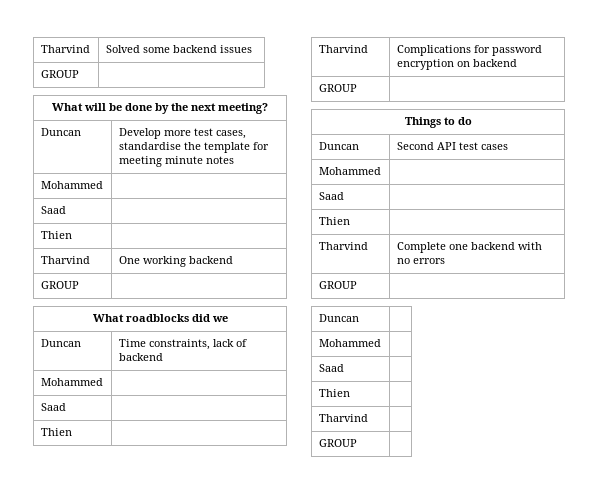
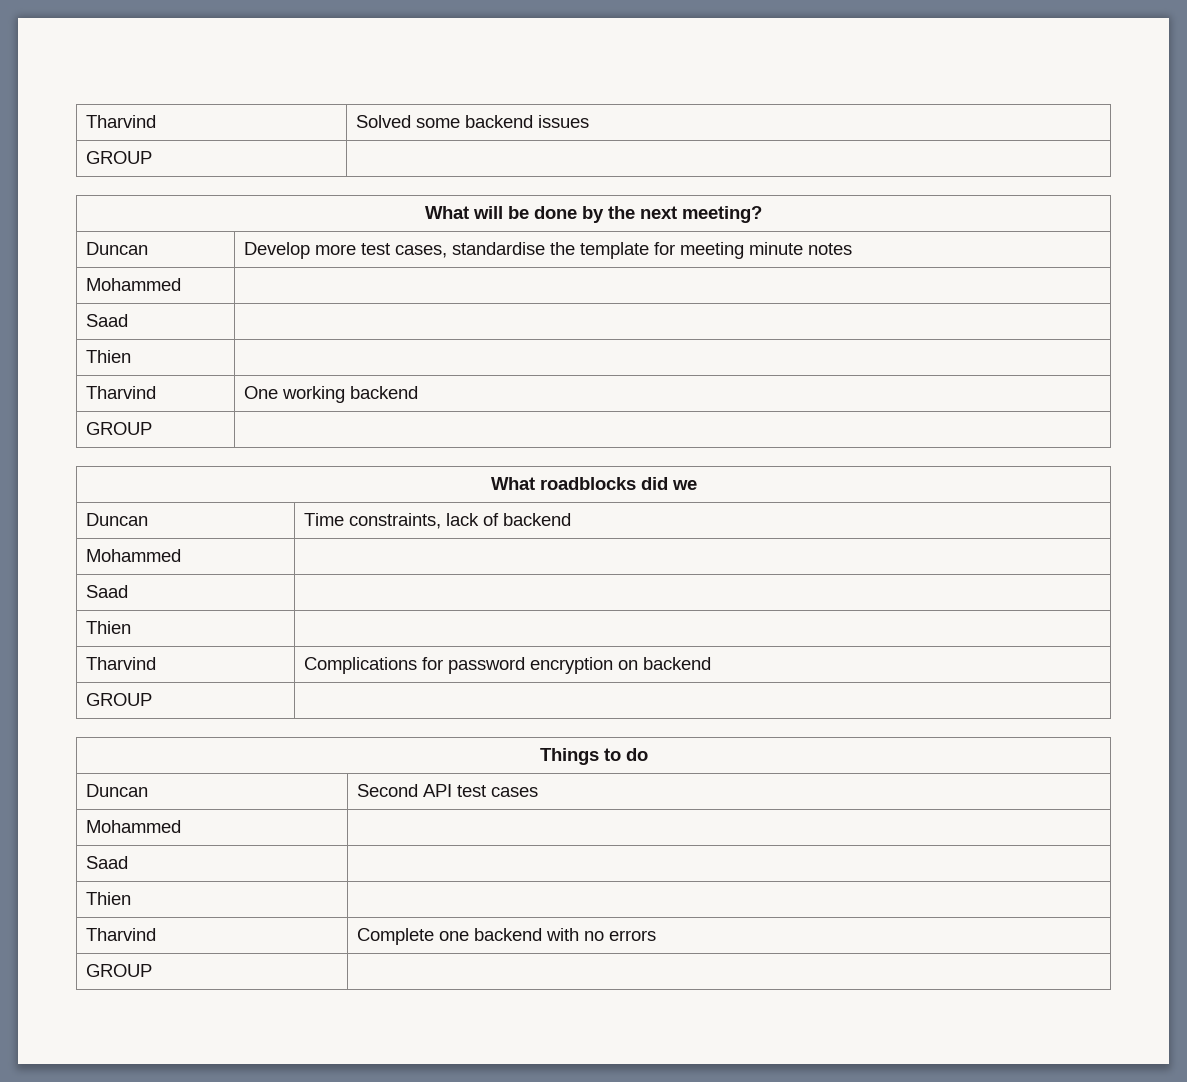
[318,314,359,322] [318,339,381,347] [318,364,344,372] [318,389,350,397] [318,414,368,422] [318,439,357,447] // Duncan | // Mohammed | // Saad | // Thien | // Tharvind | // GROUP | -> (153, 970) none

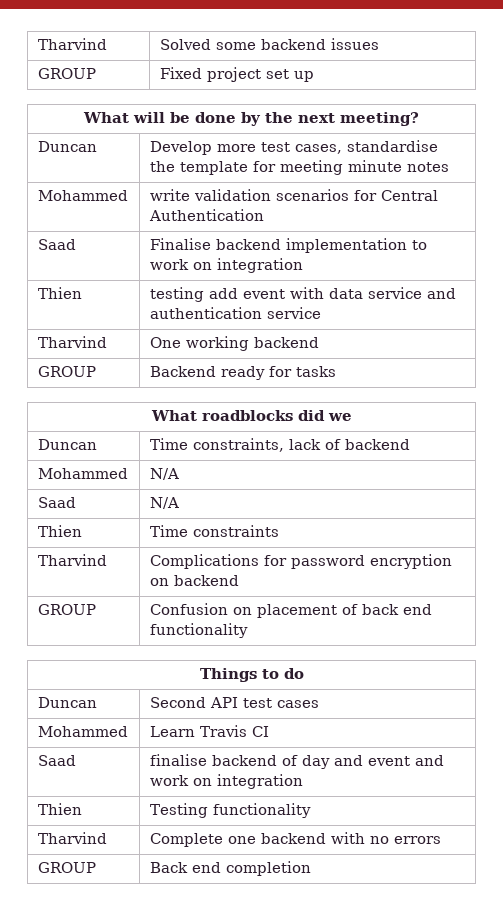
(153, 157) none -> [159,67,314,82] Fixed project set up
[86,314,129,327] [86,350,132,363] // Saad | // Thien | -> [149,189,438,201] [148,209,264,221] [37,239,76,250] [149,238,427,253] [149,258,303,273] [37,287,82,299] [149,287,456,302] [149,307,321,319] write validation scenarios for Central Authentication // Saad | Finalise backend implementation to work on integration // Thien | testing add event with data service and authentication service
(153, 428) none -> [149,366,336,380] Backend ready for tasks
[86,585,129,598] [86,621,132,634] // Saad | // Thien | -> [149,468,179,480] [37,497,76,508] [149,497,179,509] [37,525,82,537] [149,525,279,537] N/A // Saad | N/A // Thien | Time constraints
(153, 699) none -> [149,603,432,618] [149,623,248,638] Confusion on placement of back end functionality
[86,856,129,869] [86,892,132,905] // Saad | // Thien | -> [149,725,269,737] [37,755,76,766] [149,754,444,769] [149,774,303,789] [37,803,82,815] [149,803,311,818] Learn Travis CI // Saad | finalise backend of day and event and work on integration // Thien | Testing functionality
(153, 970) none -> [149,861,311,876] Back end completion

